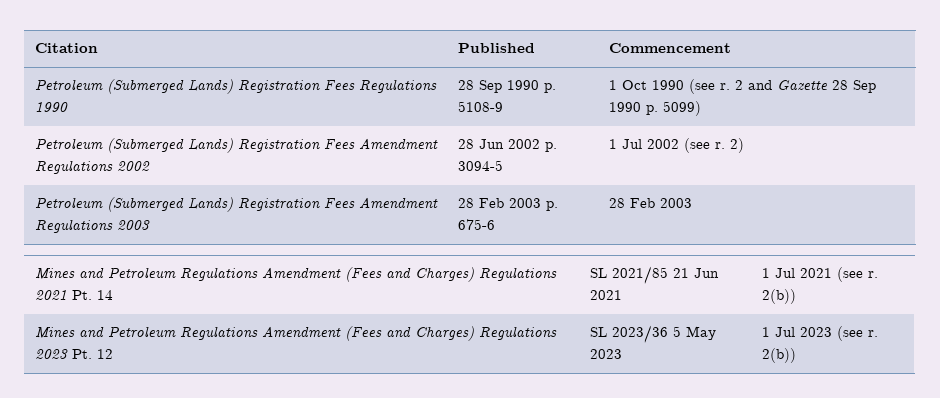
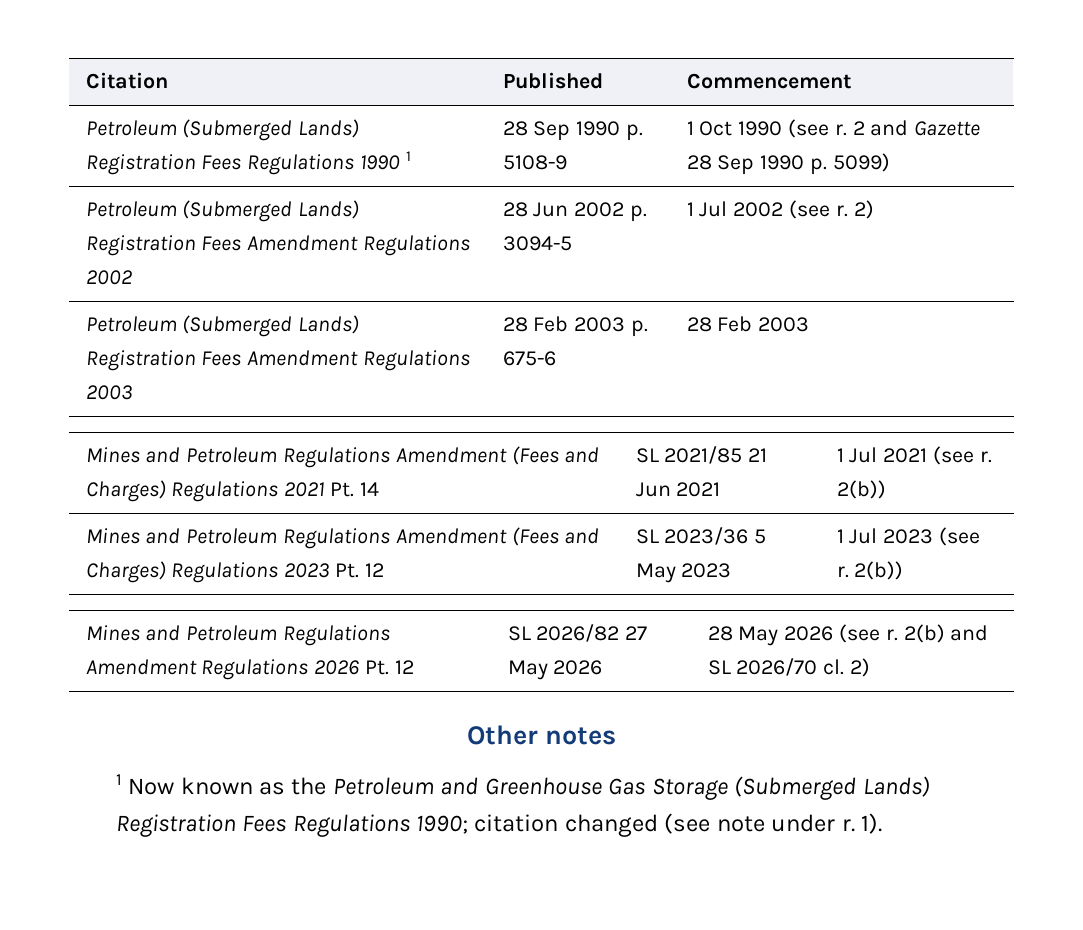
(68, 107) none -> [405,151,411,161] 1
(796, 355) none -> [85,625,390,646] [85,659,414,680] [507,624,648,642] [507,660,603,680] [707,624,989,646] [707,658,870,677] [466,725,617,745] [115,774,930,800] [115,813,883,837] // Mines and Petroleum Regulations Amendment Regulations 2026 Pt. 12 | SL 2026/82 27 May 2026 | 28 May 2026 (see r. 2(b) and SL 2026/70 cl. 2) // Other notes // 1 Now known as the Petroleum and Greenhouse Gas Storage (Submerged Lands) Registration Fees Regulations 1990; citation changed (see note under r. 1).

